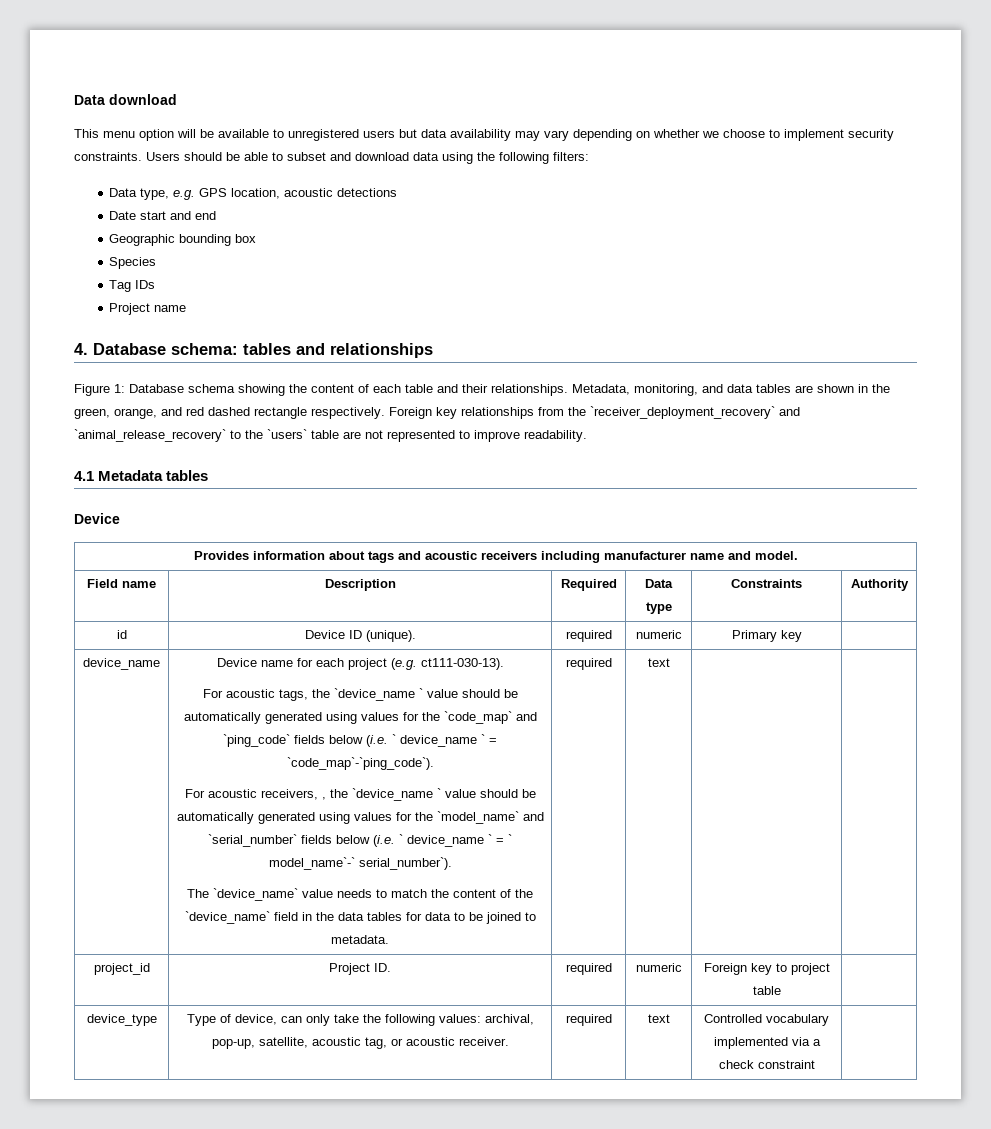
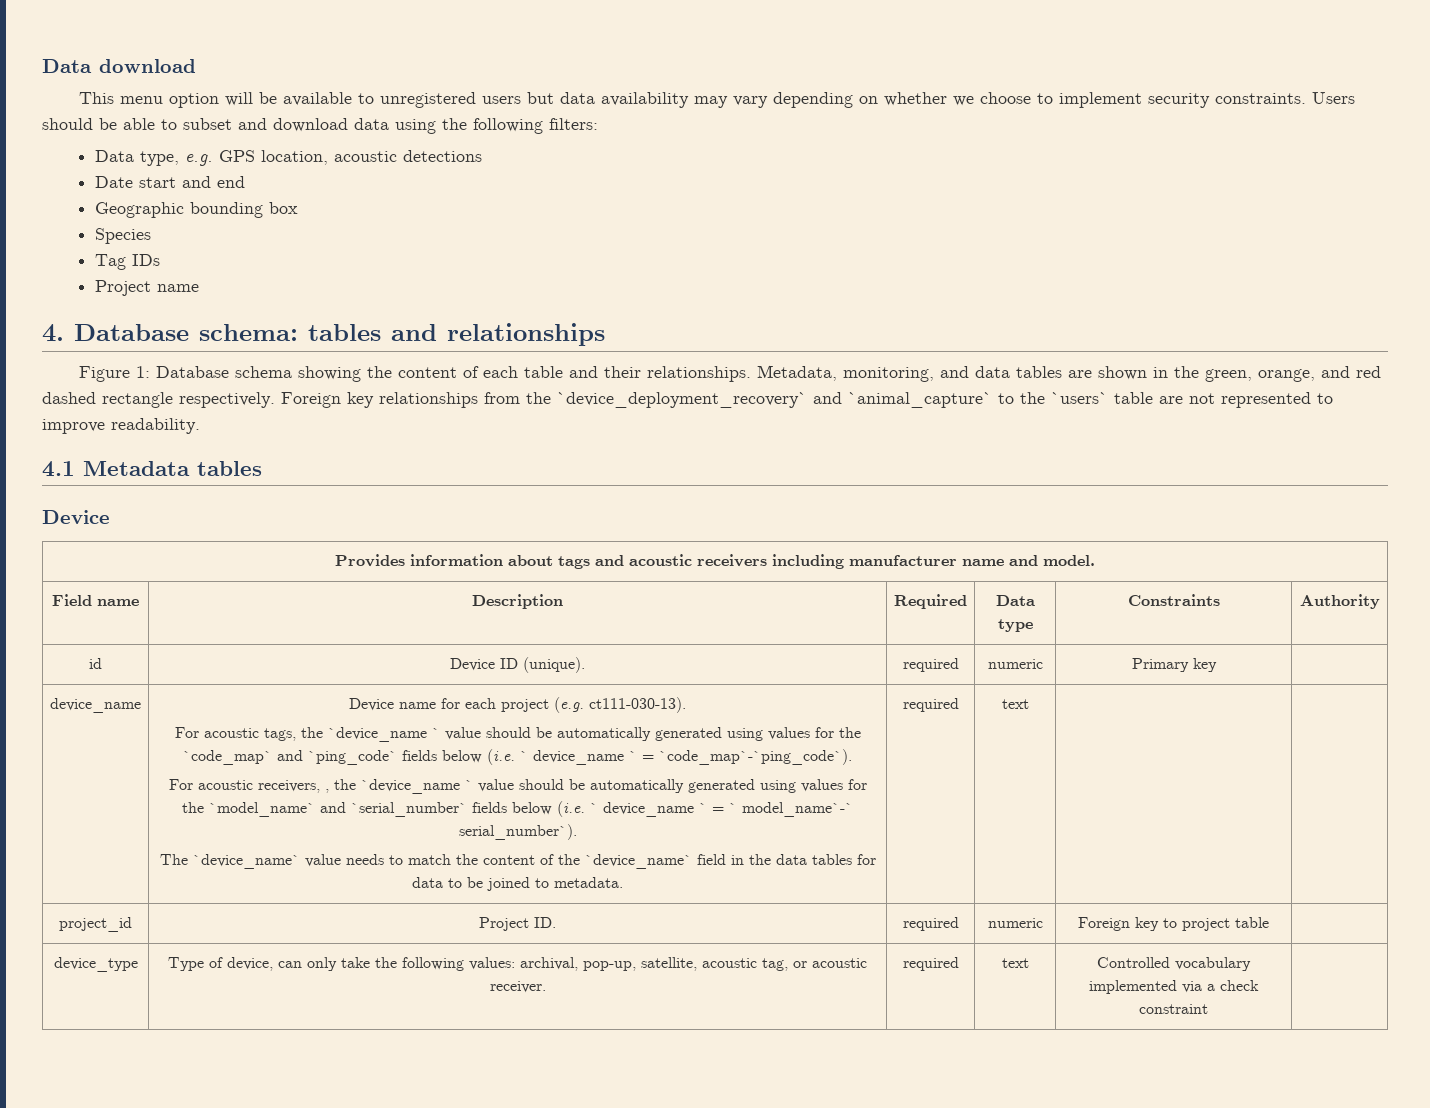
[590,406,800,419] [74,429,226,442] `receiver_deployment_recovery` and `animal_release_recovery` -> [557,392,992,408] `device_deployment_recovery` and `animal_capture`

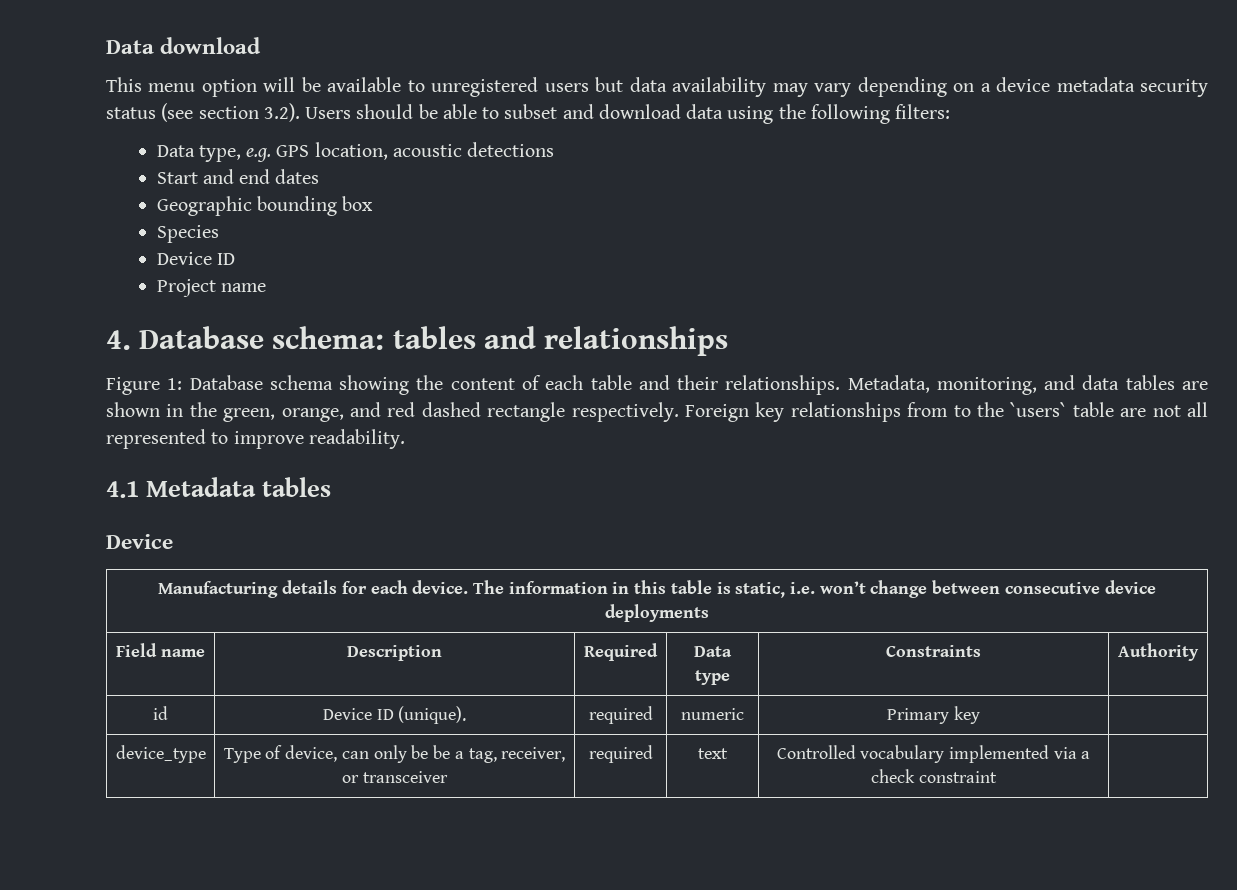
[884,92,1307,108] whether we choose to implement security constraints. -> [980,77,1209,97] [106,103,300,122] a device metadata security status (see section 3.2).
[94,176,176,188] Date start -> [156,172,198,184] Start
(245, 182) none -> [275,169,320,184] dates
[94,254,160,270] Tag IDs -> [156,252,235,265] Device ID
[526,392,992,408] the `device_deployment_recovery` and `animal_capture` -> (949, 409) none
(1215, 398) none -> [1187,402,1208,417] all
[334,554,1095,569] Provides information about tags and acoustic receivers including manufacturer name and model. -> [158,580,1156,598] [605,604,709,622] Manufacturing details for each device. The information in this table is static, i.e. won’t change between consecutive device deployments
[50,698,141,713] [349,697,686,713] [174,727,861,742] [183,749,852,765] [168,779,867,794] [182,801,853,817] [458,824,577,840] [159,854,876,869] [412,877,623,891] [902,698,959,712] [1001,699,1029,709] [59,917,132,932] [479,917,556,931] [902,917,959,931] [987,918,1043,928] [1078,917,1269,931] // device_name | Device name for each project (e.g. ct111-030-13). // For acoustic tags, the `device_name ` value should be automatically generated using values for the `code_map` and `ping_code` fields below (i.e. ` device_name ` = `code_map`-`ping_code`). // For acoustic receivers, , the `device_name ` value should be automatically generated using values for the `model_name` and `serial_number` fields below (i.e. ` device_name ` = ` model_name`-` serial_number`). // The `device_name` value needs to match the content of the `device_name` field in the data tables for data to be joined to metadata. | required | text | | // project_id | Project ID. | required | numeric | Foreign key to project table | -> (980, 715) none
[341,957,867,971] [489,981,546,993] take the following values: archival, pop-up, satellite, acoustic tag, or acoustic receiver. -> [411,745,566,763] [342,771,448,783] be be a tag, receiver, or transceiver

